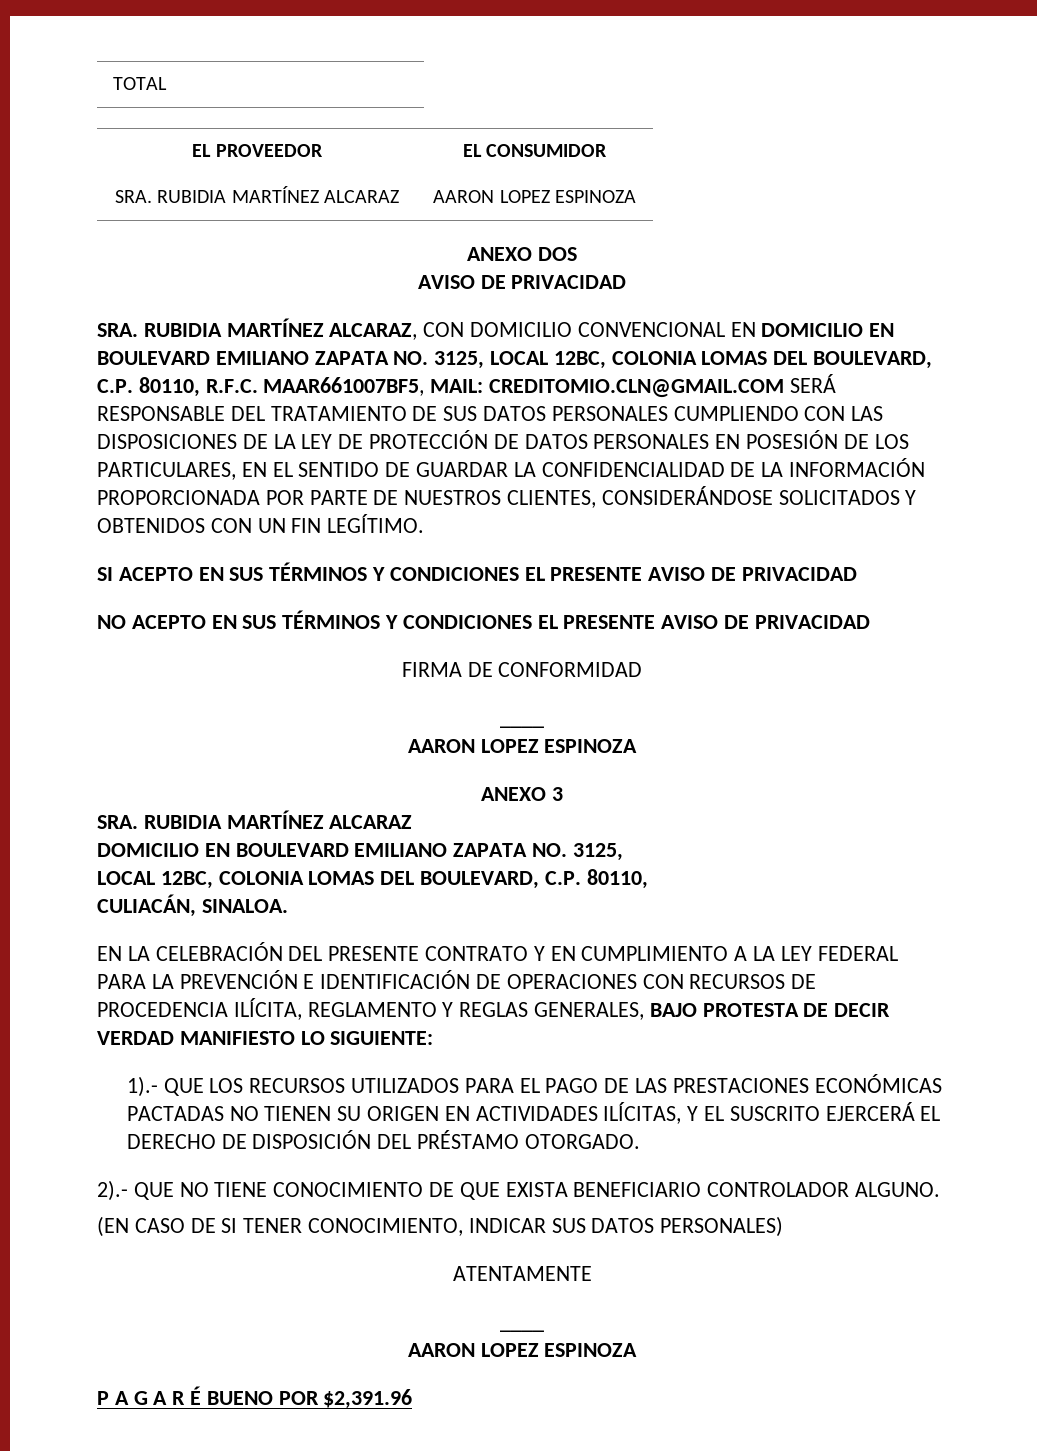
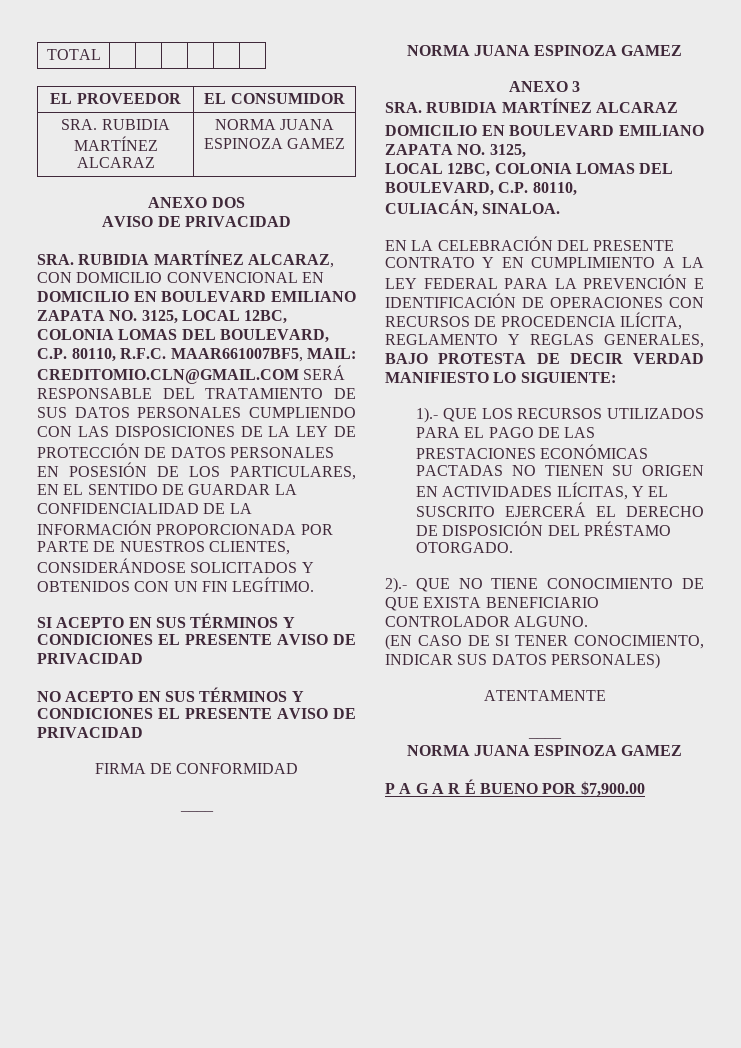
[433,190,636,203] AARON LOPEZ ESPINOZA -> [214,119,335,130] [203,138,346,149] NORMA JUANA ESPINOZA GAMEZ
[407,739,638,753] AARON LOPEZ ESPINOZA -> [406,45,683,56] NORMA JUANA ESPINOZA GAMEZ
[407,1343,638,1357] AARON LOPEZ ESPINOZA -> [406,745,683,756] NORMA JUANA ESPINOZA GAMEZ
[323,1389,413,1409] $2,391.96 -> [580,781,645,797] $7,900.00

